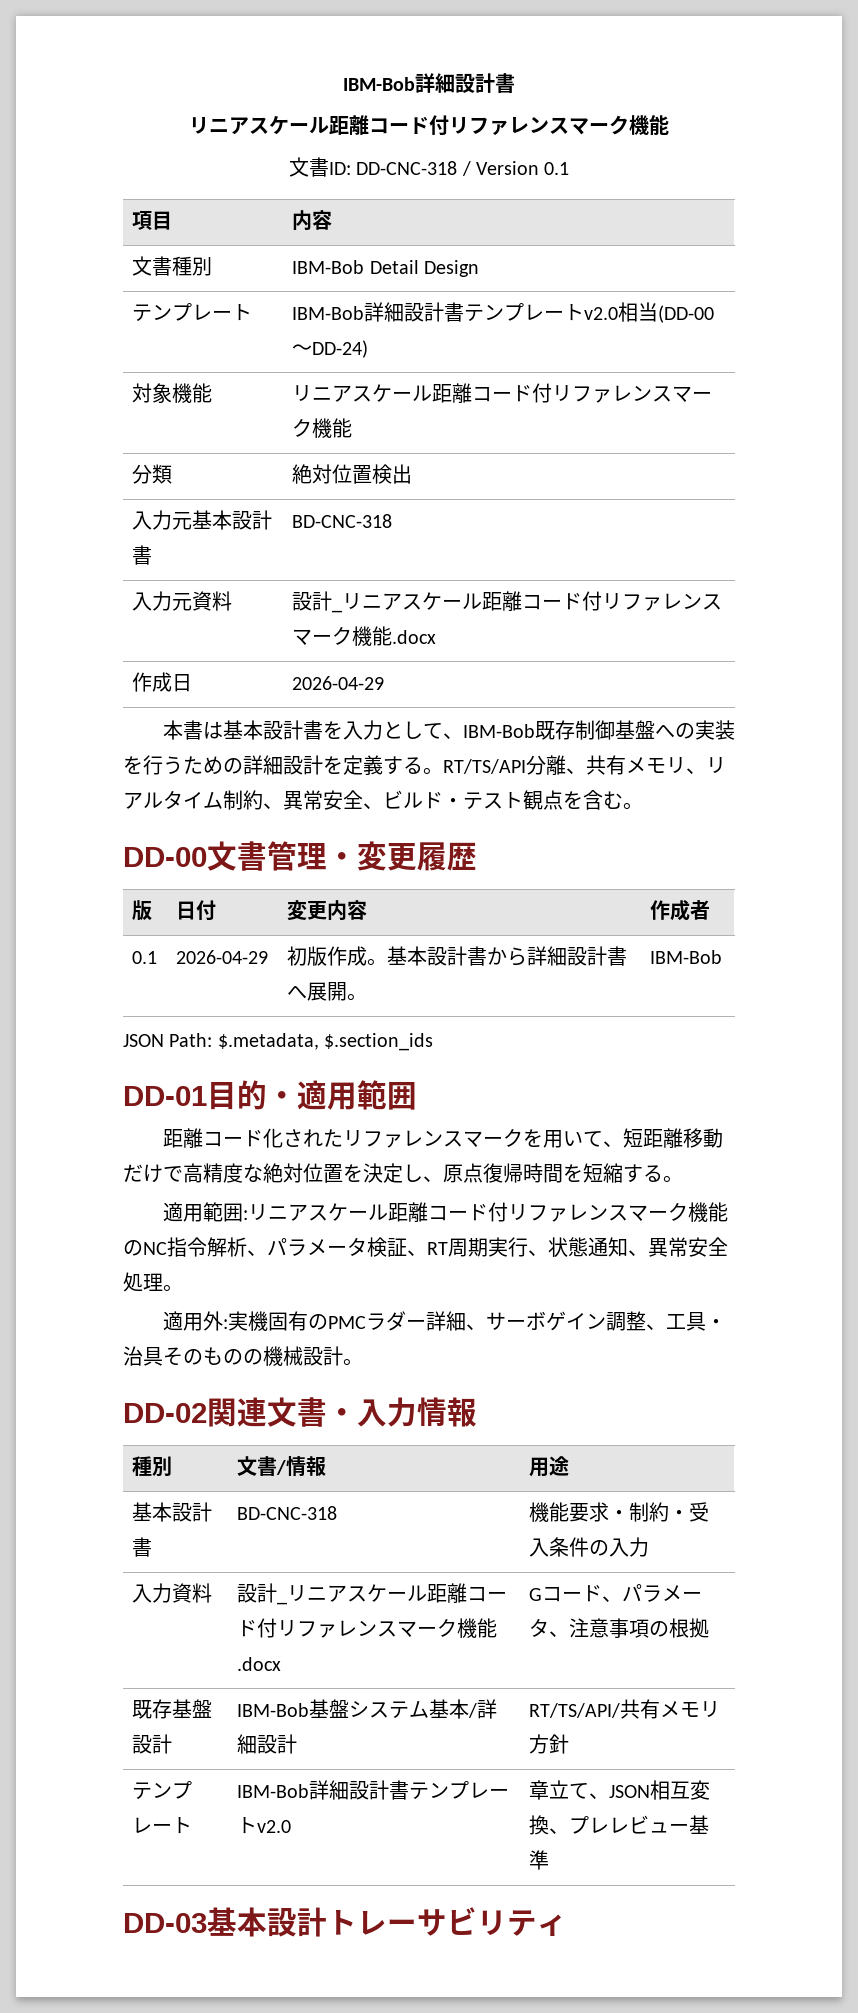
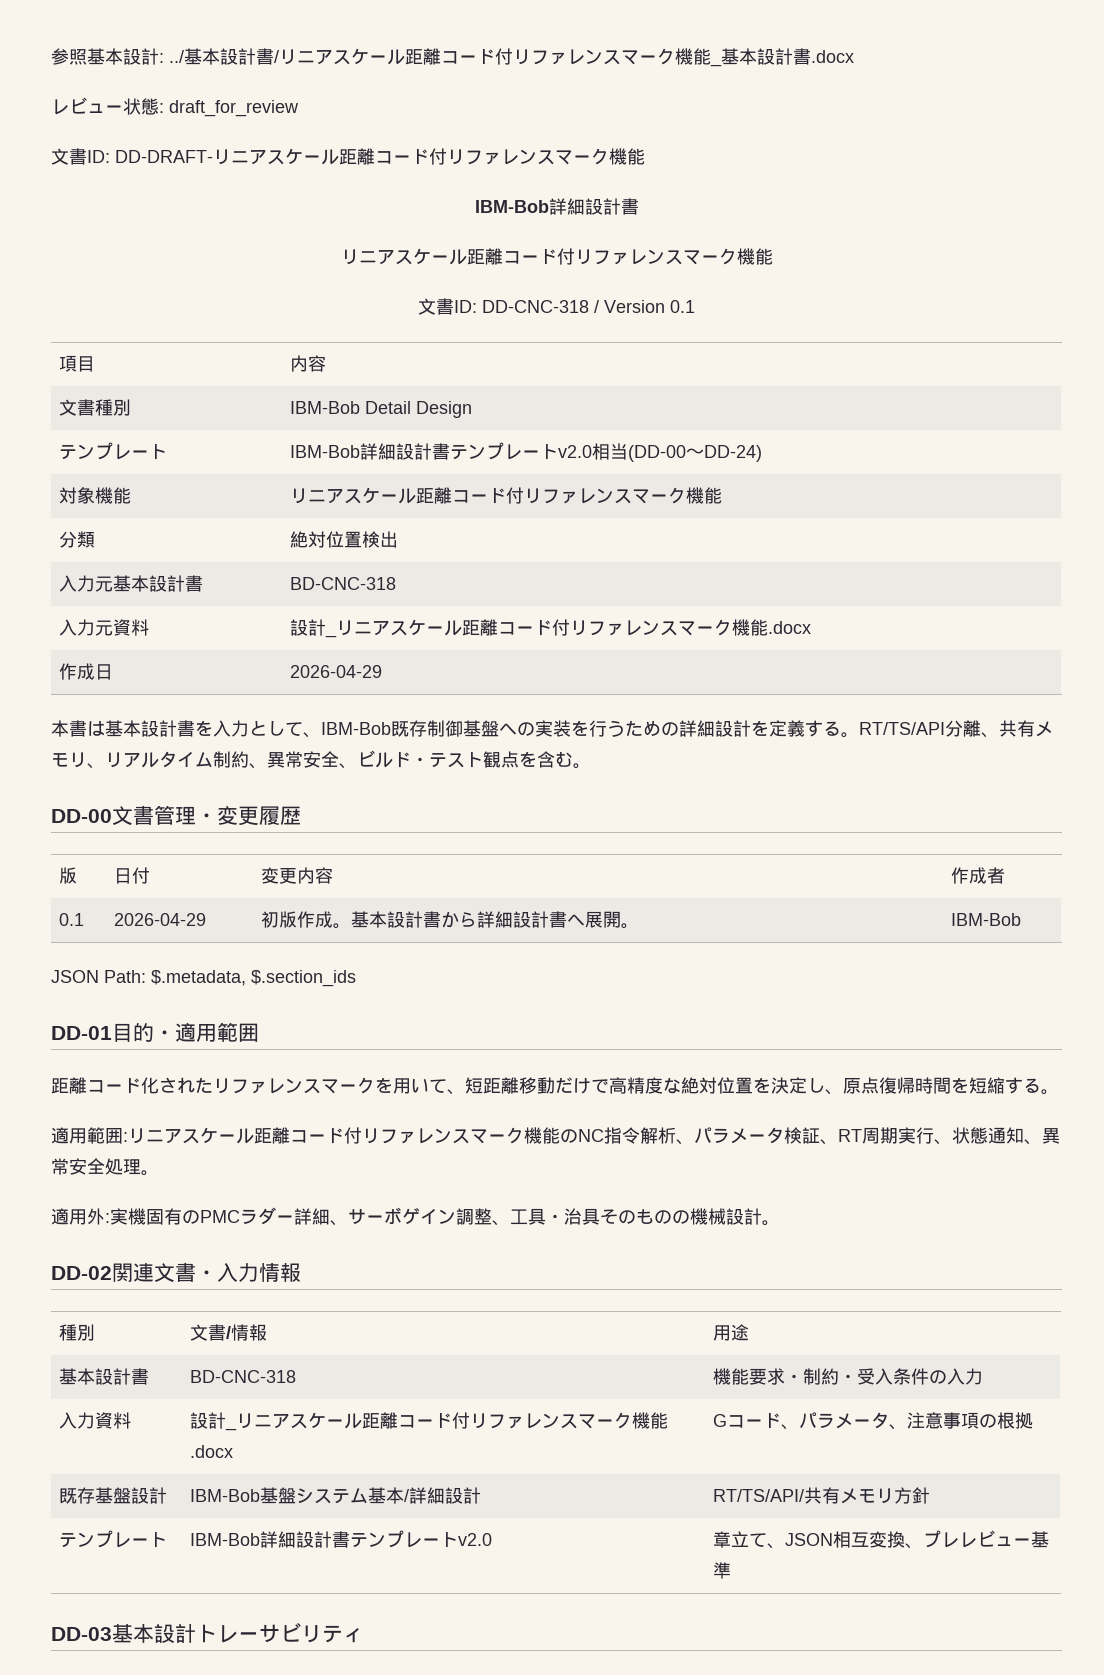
(343, 84) none -> [51,48,854,67] [51,97,299,117] [51,148,645,165] 参照基本設計: ../基本設計書/リニアスケール距離コード付リファレンスマーク機能_基本設計書.docx // レビュー状態: draft_for_review // 文書ID: DD-DRAFT-リニアスケール距離コード付リファレンスマーク機能 //

